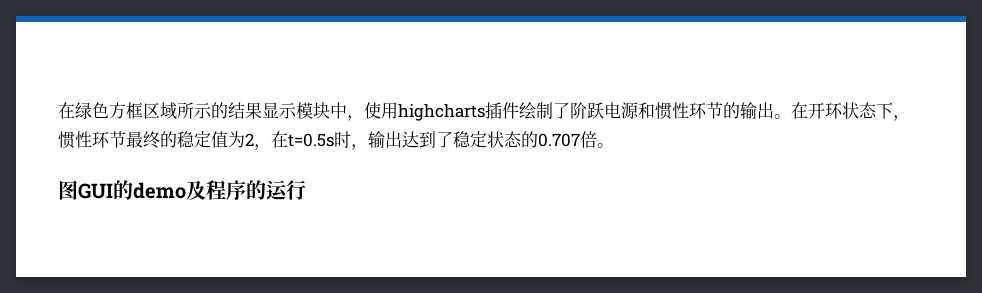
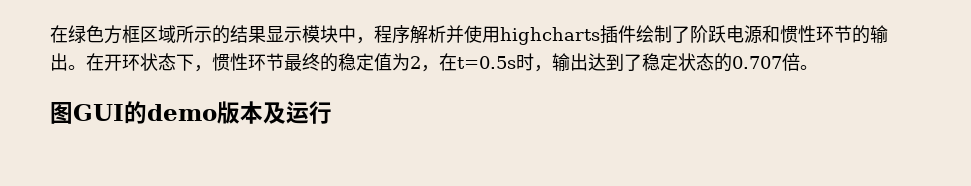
(364, 118) none -> [374,25,464,44] 程序解析并
[186,180,266,200] 及程序的 -> [217,101,286,124] 版本及

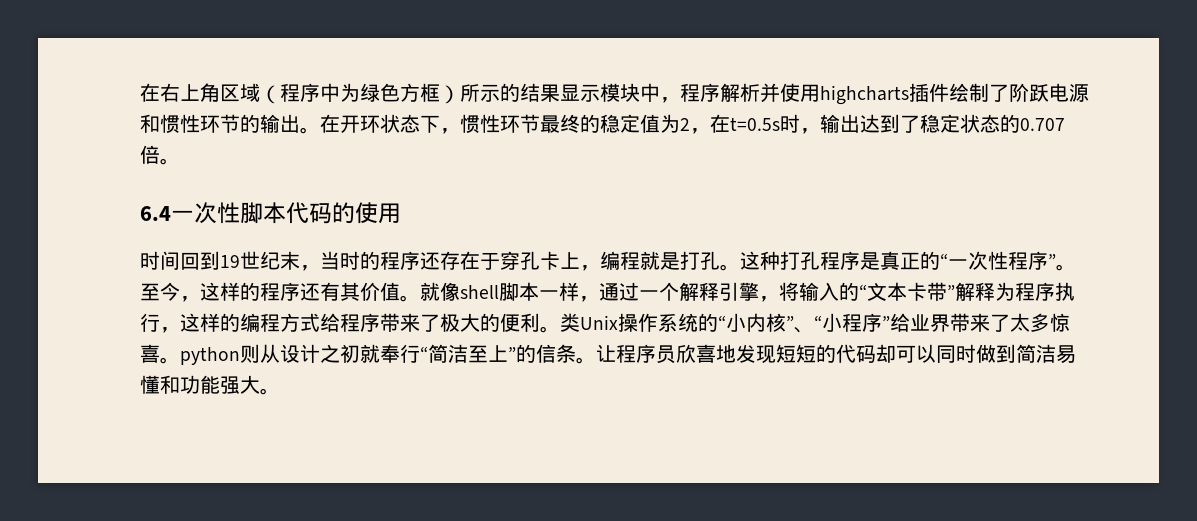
[50,25,68,43] 在 -> [140,83,360,104] 在右上角区域（程序中为
[140,25,176,43] 区域 -> [440,85,460,104] ）
[50,101,332,124] 图GUI的demo版本及运行 -> [140,202,401,224] [140,251,1076,271] [140,282,1075,302] [140,313,1070,333] [140,344,1076,365] [140,375,280,395] 6.4一次性脚本代码的使用 // 时间回到19世纪末，当时的程序还存在于穿孔卡上，编程就是打孔。这种打孔程序是真正的“一次性程序”。至今，这样的程序还有其价值。就像shell脚本一样，通过一个解释引擎，将输入的“文本卡带”解释为程序执行，这样的编程方式给程序带来了极大的便利。类Unix操作系统的“小内核”、“小程序”给业界带来了太多惊喜。python则从设计之初就奉行“简洁至上”的信条。让程序员欣喜地发现短短的代码却可以同时做到简洁易懂和功能强大。

